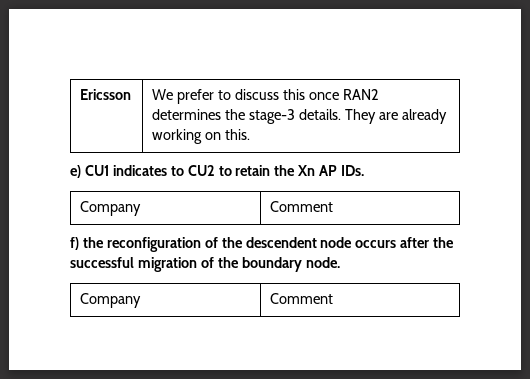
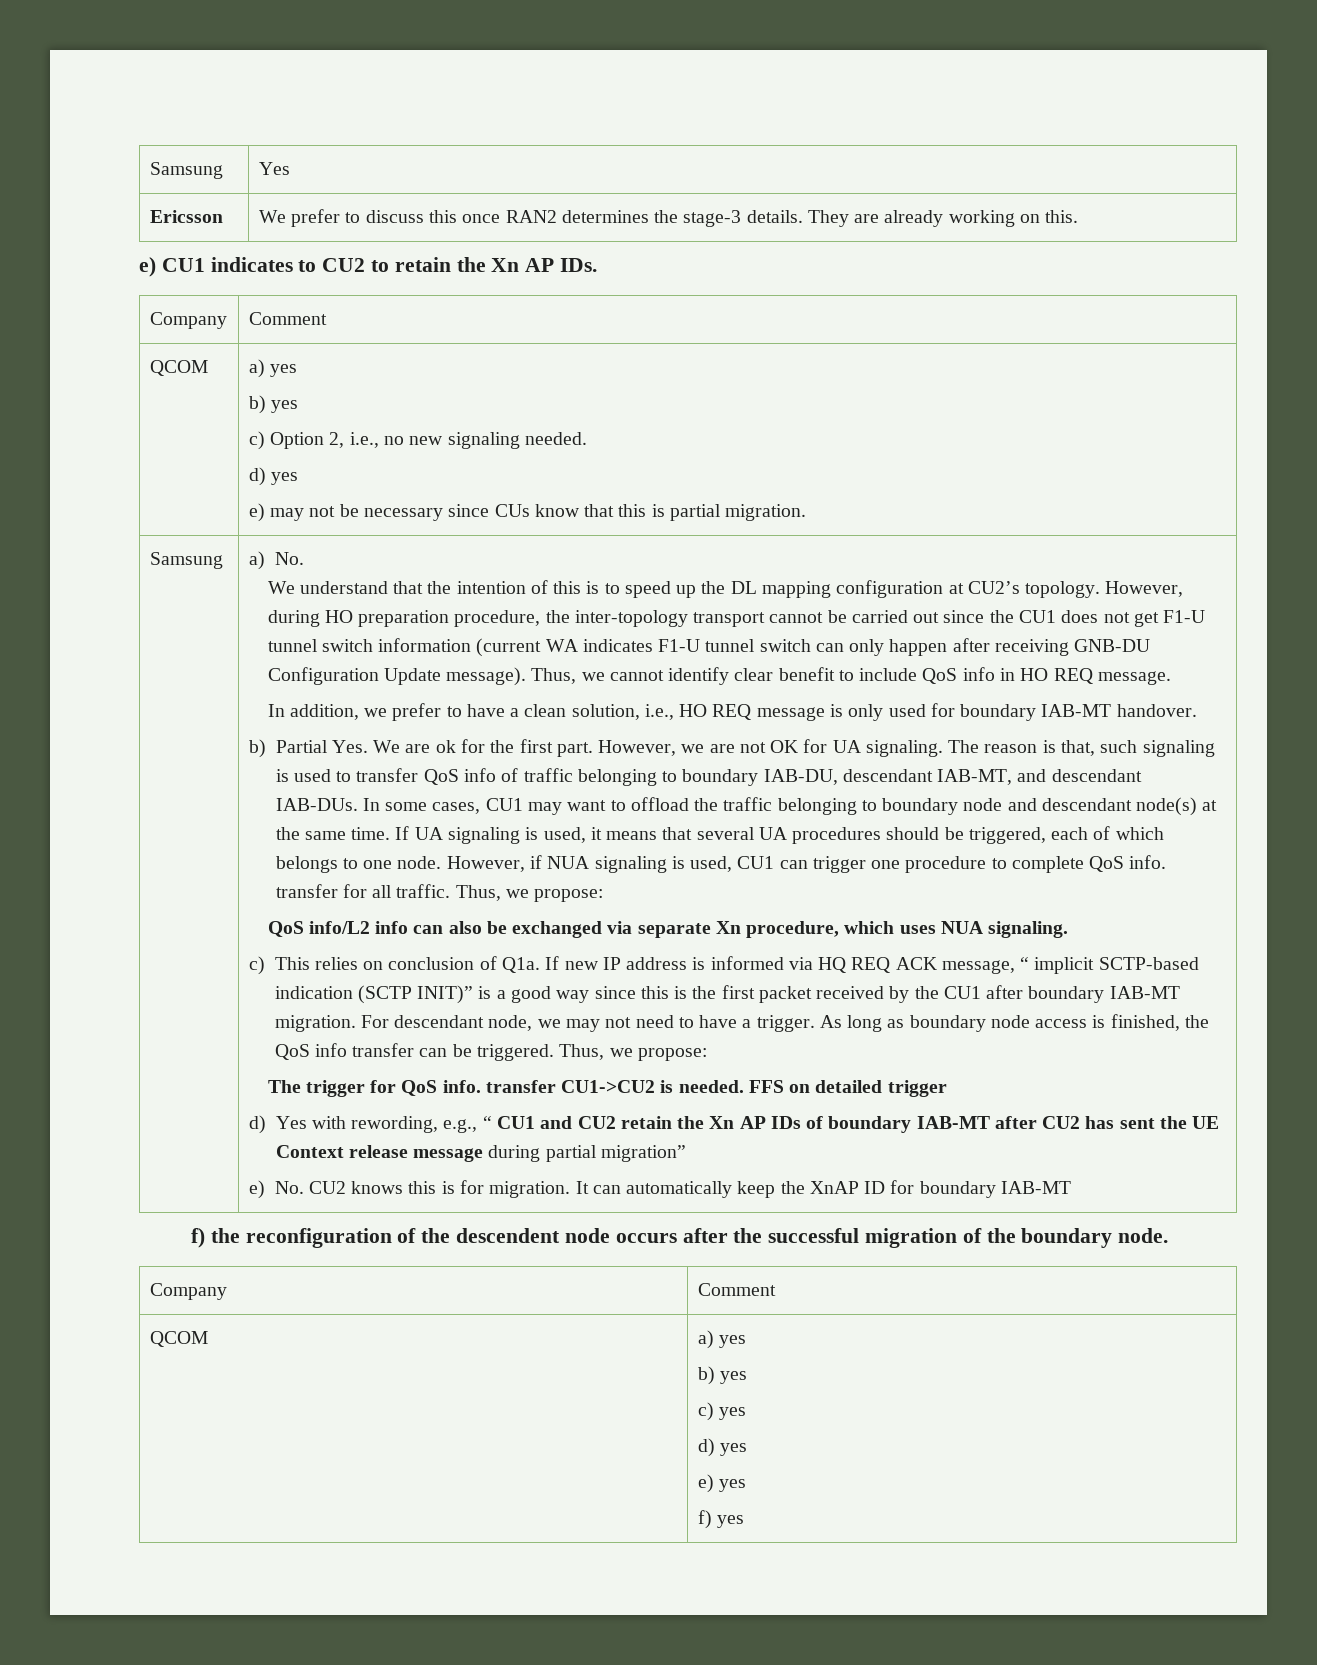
(80, 94) none -> [149,162,223,179] [258,162,290,175] Samsung | Yes //
(334, 206) none -> [149,360,208,376] [248,359,298,378] [248,395,299,414] [248,431,587,450] [248,467,299,486] [248,503,807,522] [149,552,223,569] [248,551,304,570] [267,580,1184,598] [267,610,1206,627] [267,638,1151,657] [267,667,1171,686] [267,703,1197,721] [248,739,1215,758] [275,768,1142,786] [275,797,1218,816] [275,826,1164,844] [275,855,1167,873] [275,884,604,902] [267,921,1069,938] [248,956,1199,975] [274,985,1180,1004] [274,1014,1209,1032] [274,1043,707,1061] [267,1080,947,1097] [248,1115,1220,1134] [275,1145,686,1162] [248,1180,1071,1199] // QCOM | a) yes // b) yes // c) Option 2, i.e., no new signaling needed. // d) yes // e) may not be necessary since CUs know that this is partial migration. // Samsung | a) No. // We understand that the intention of this is to speed up the DL mapping configuration at CU2’s topology. However, during HO preparation procedure, the inter-topology transport cannot be carried out since the CU1 does not get F1-U tunnel switch information (current WA indicates F1-U tunnel switch can only happen after receiving GNB-DU Configuration Update message). Thus, we cannot identify clear benefit to include QoS info in HO REQ message. // In addition, we prefer to have a clean solution, i.e., HO REQ message is only used for boundary IAB-MT handover. // b) Partial Yes. We are ok for the first part. However, we are not OK for UA signaling. The reason is that, such signaling is used to transfer QoS info of traffic belonging to boundary IAB-DU, descendant IAB-MT, and descendant IAB-DUs. In some cases, CU1 may want to offload the traffic belonging to boundary node and descendant node(s) at the same time. If UA signaling is used, it means that several UA procedures should be triggered, each of which belongs to one node. However, if NUA signaling is used, CU1 can trigger one procedure to complete QoS info. transfer for all traffic. Thus, we propose: // QoS info/L2 info can also be exchanged via separate Xn procedure, which uses NUA signaling. // c) This relies on conclusion of Q1a. If new IP address is informed via HQ REQ ACK message, “ implicit SCTP-based indication (SCTP INIT)” is a good way since this is the first packet received by the CU1 after boundary IAB-MT migration. For descendant node, we may not need to have a trigger. As long as boundary node access is finished, the QoS info transfer can be triggered. Thus, we propose: // The trigger for QoS info. transfer CU1->CU2 is needed. FFS on detailed trigger // d) Yes with rewording, e.g., “ CU1 and CU2 retain the Xn AP IDs of boundary IAB-MT after CU2 has sent the UE Context release message during partial migration” // e) No. CU2 knows this is for migration. It can automatically keep the XnAP ID for boundary IAB-MT
(334, 298) none -> [149,1331,208,1347] [697,1330,747,1349] [697,1366,748,1385] [697,1402,747,1421] [697,1438,748,1457] [697,1474,747,1493] [697,1510,745,1529] // QCOM | a) yes // b) yes // c) yes // d) yes // e) yes // f) yes

